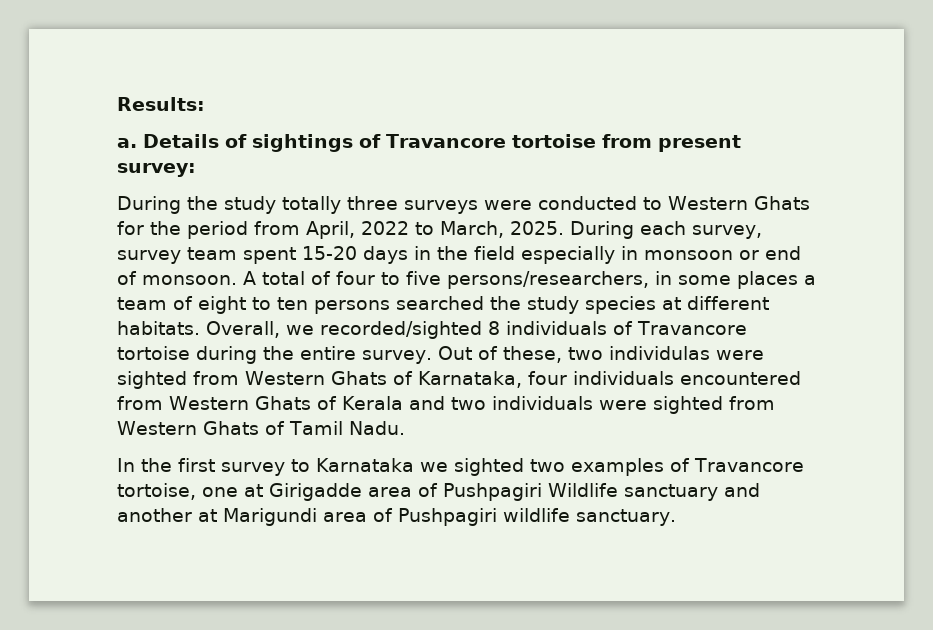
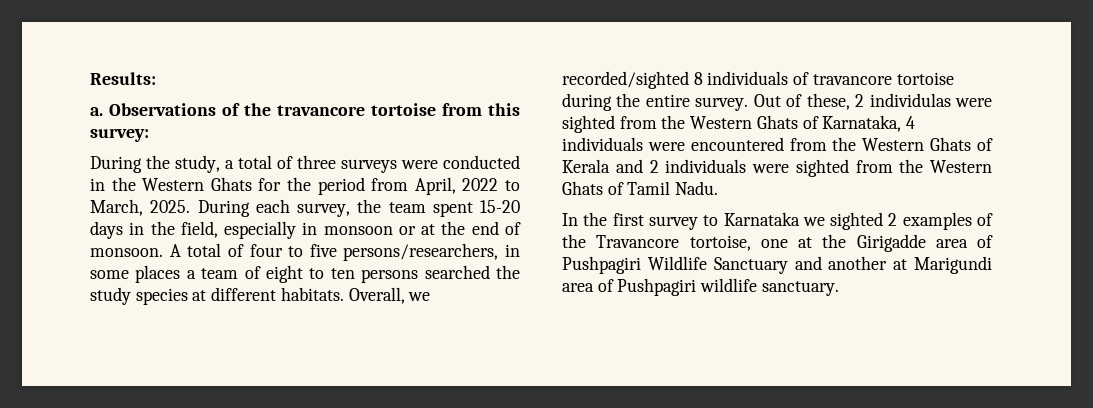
[143,134,506,152] Details of sightings of Travancore -> [109,103,365,116] Observations of the travancore
[657,135,741,152] present -> [488,103,520,116] this
[224,196,341,214] study totally -> [175,155,293,173] study, a total of
[643,197,662,210] to -> [90,177,136,191] in the
[117,250,181,264] survey -> [357,199,382,213] the
[474,246,515,260] field -> [180,221,218,238] field,
(759, 255) none -> [421,221,466,235] at the
[637,321,747,335] Travancore -> [812,74,892,85] travancore
[567,347,603,360] two -> [855,94,865,107] 2
(239, 378) none -> [661,115,686,129] the
[527,371,674,385] four individuals -> [906,116,916,129] [562,137,685,151] 4 individuals were
(163, 403) none -> [832,137,857,151] the
[450,397,486,410] two -> [649,160,659,173] 2
(775, 403) none -> [899,159,924,173] the
[530,459,565,472] two -> [888,213,898,226] 2
(690, 465) none -> [562,234,586,248] the
(263, 490) none -> [822,234,847,248] the
[624,484,718,501] sanctuary -> [713,257,788,274] Sanctuary

